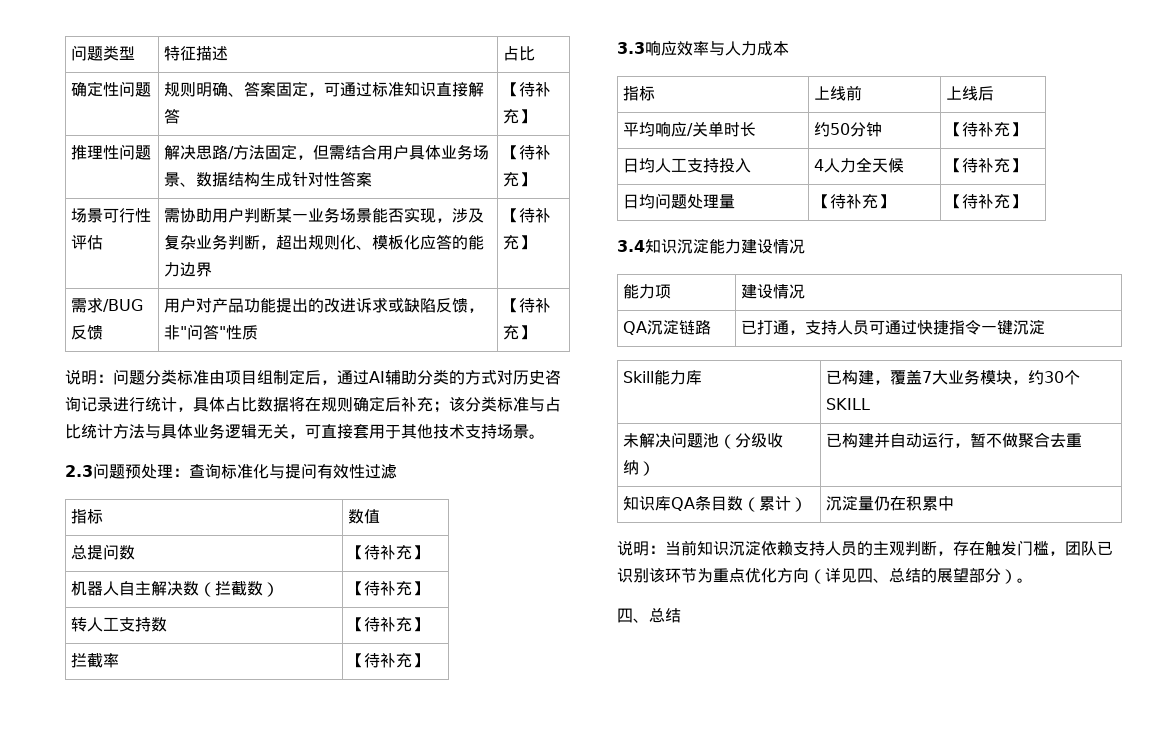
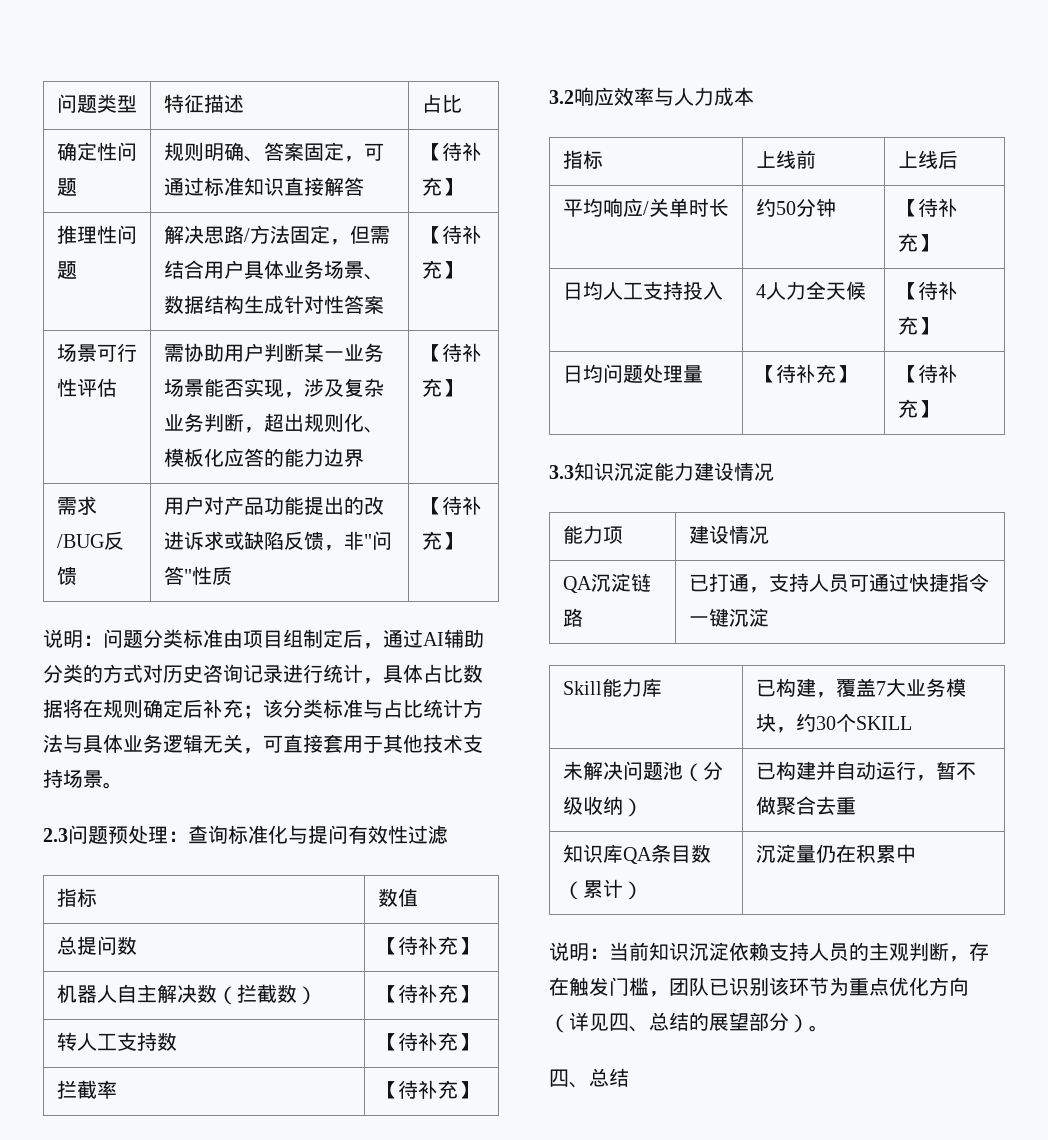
[617,42,645,54] 3.3 -> [549,90,574,104] 3.2
[617,240,645,252] 3.4 -> [549,465,574,479] 3.3

